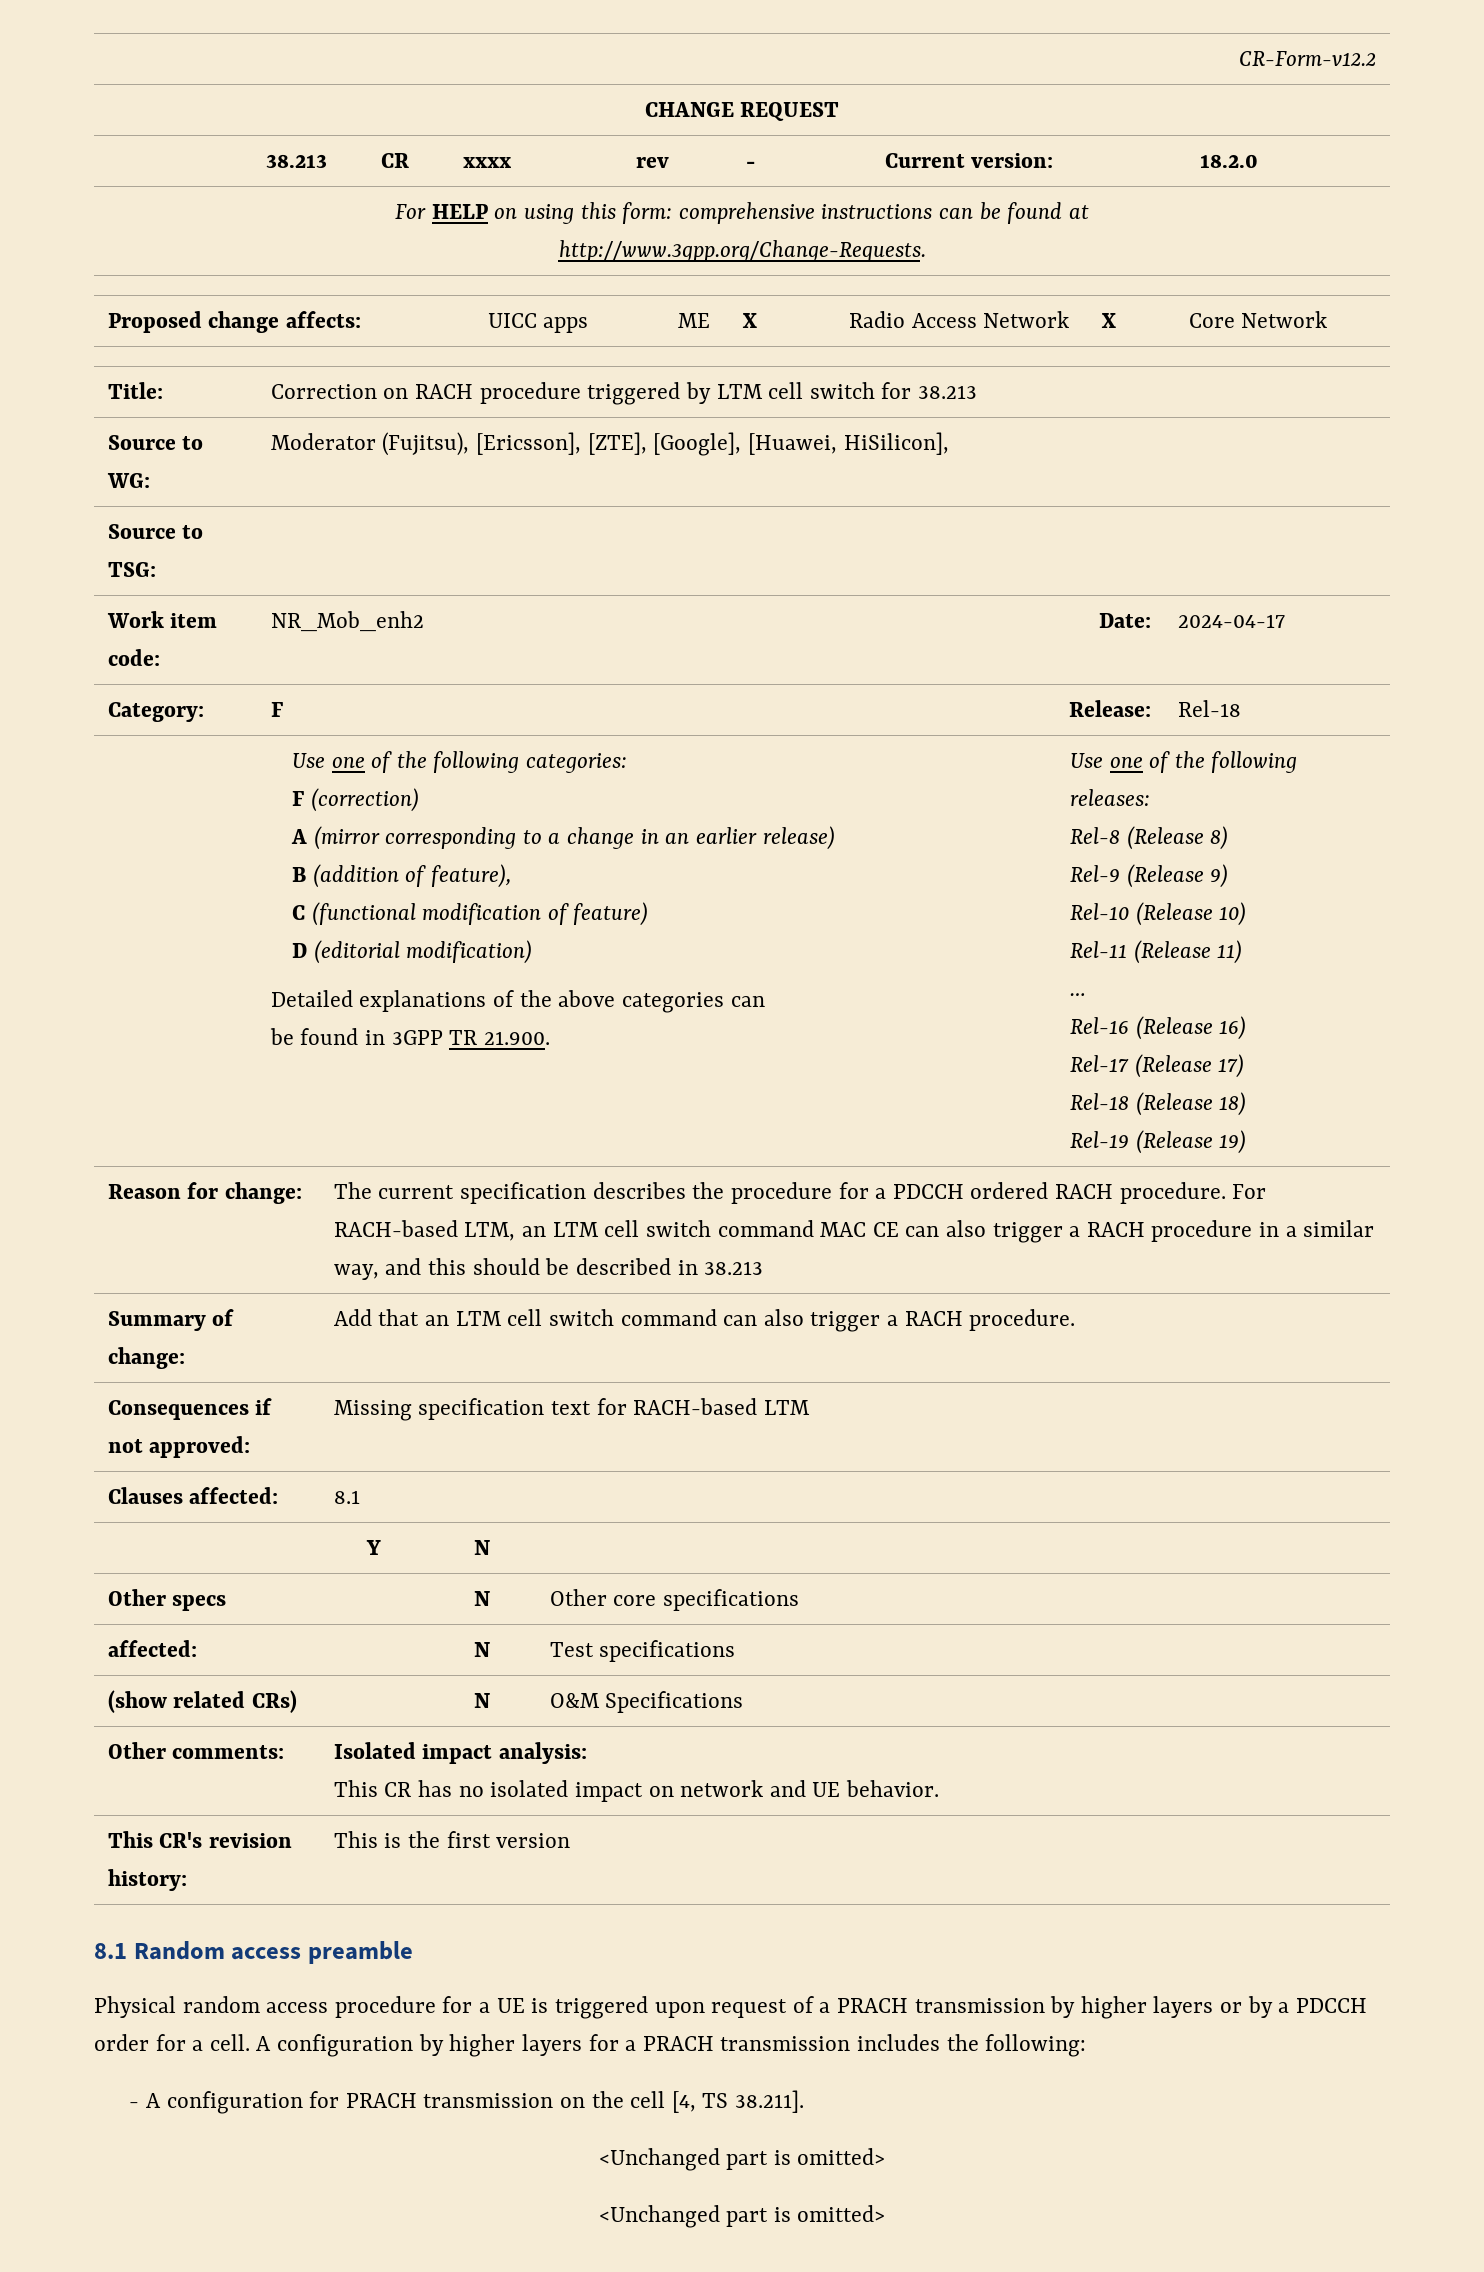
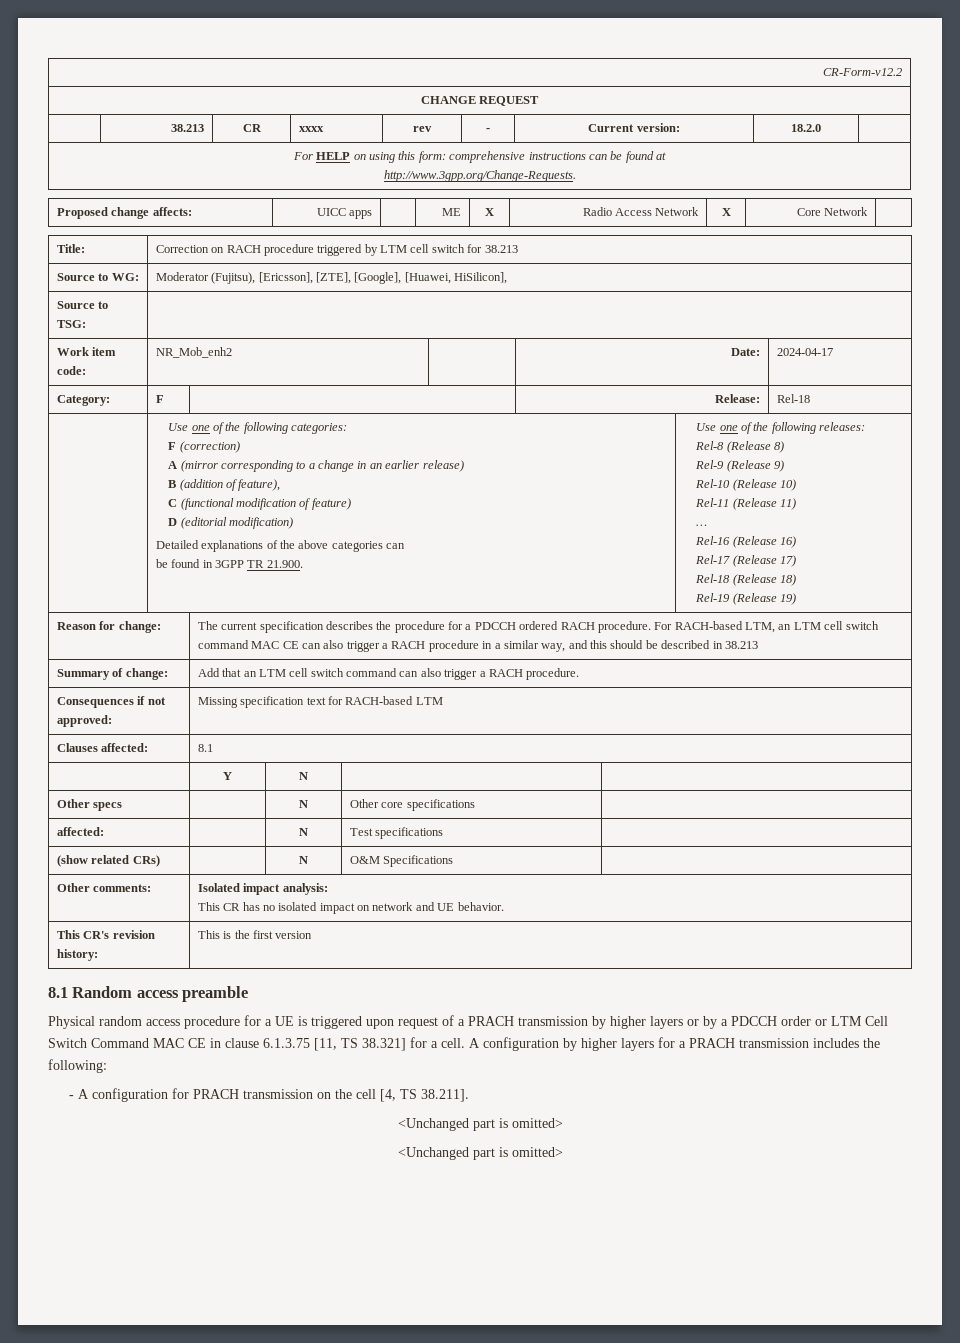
(149, 2042) none -> [815,1016,888,1026] [48,1038,406,1051] or LTM Cell Switch Command MAC CE in clause 6.1.3.75 [11, TS 38.321]

